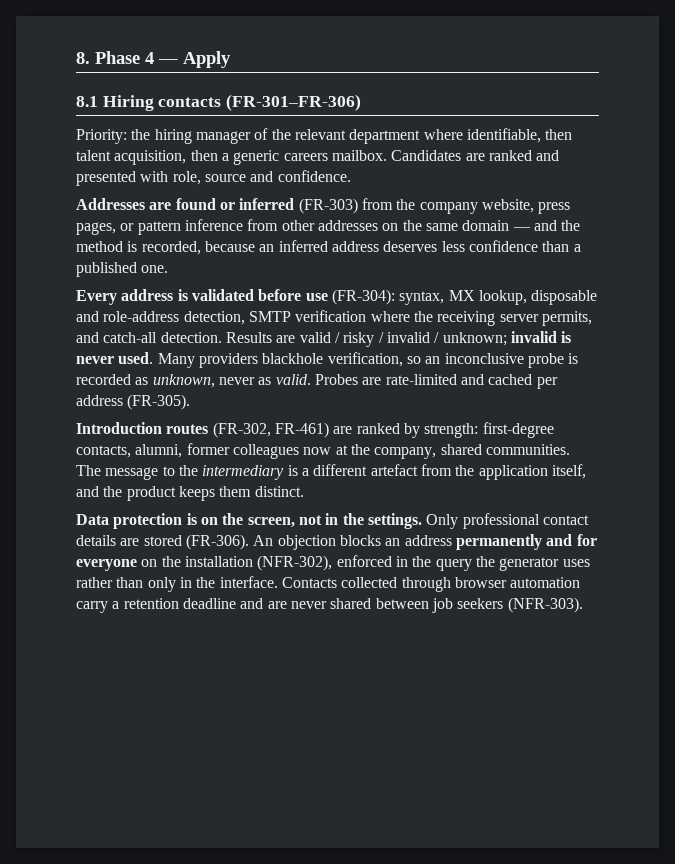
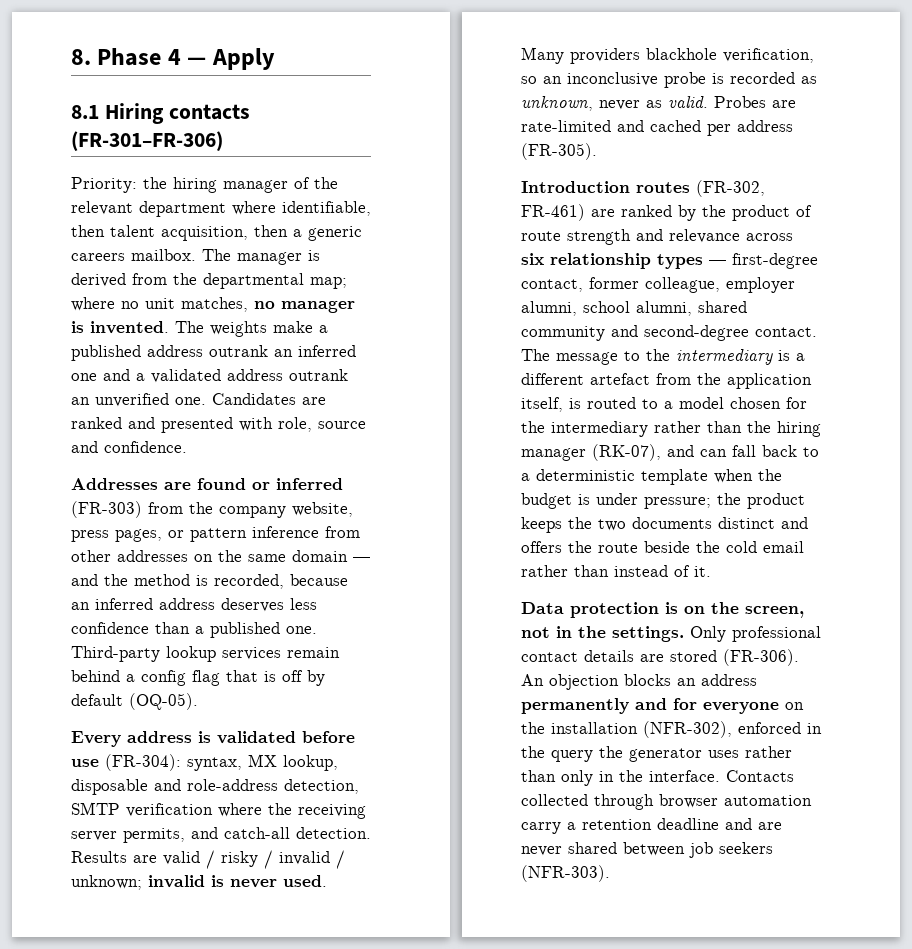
(387, 155) none -> [202,249,320,265] [71,273,347,289] [71,297,355,313] [71,321,328,337] [71,345,356,361] [71,369,348,383] [71,393,206,407] The manager is derived from the departmental map; where no unit matches, no manager is invented. The weights make a published address outrank an inferred one and a validated address outrank an unverified one.
(169, 269) none -> [71,646,340,662] [71,670,325,686] [71,693,198,710] Third-party lookup services remain behind a config flag that is off by default (OQ-05).
[424,422,554,438] [76,443,570,459] strength: first-degree contacts, alumni, former colleagues now at the company, shared communities. -> [702,205,812,221] [521,229,793,245] [521,253,818,269] [521,277,795,293] [521,301,747,316] [521,325,817,341] the product of route strength and relevance across six relationship types — first-degree contact, former colleague, employer alumni, school alumni, shared community and second-degree contact.
[76,486,304,501] and the product keeps them distinct. -> [569,397,807,409] [521,421,821,437] [521,444,819,461] [521,469,782,485] [521,493,805,509] [521,517,808,533] [521,541,804,553] [521,565,711,577] is routed to a model chosen for the intermediary rather than the hiring manager (RK-07), and can fall back to a deterministic template when the budget is under pressure; the product keeps the two documents distinct and offers the route beside the cold email rather than instead of it.

